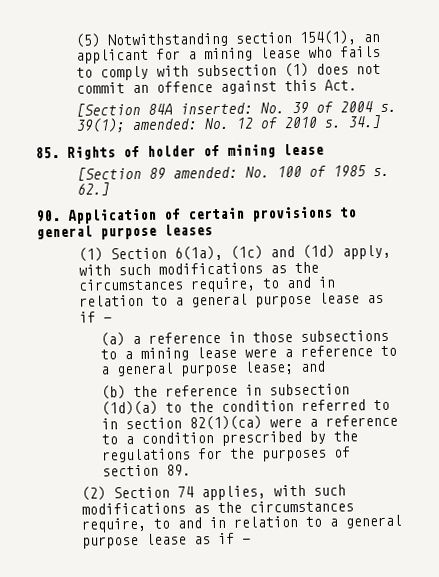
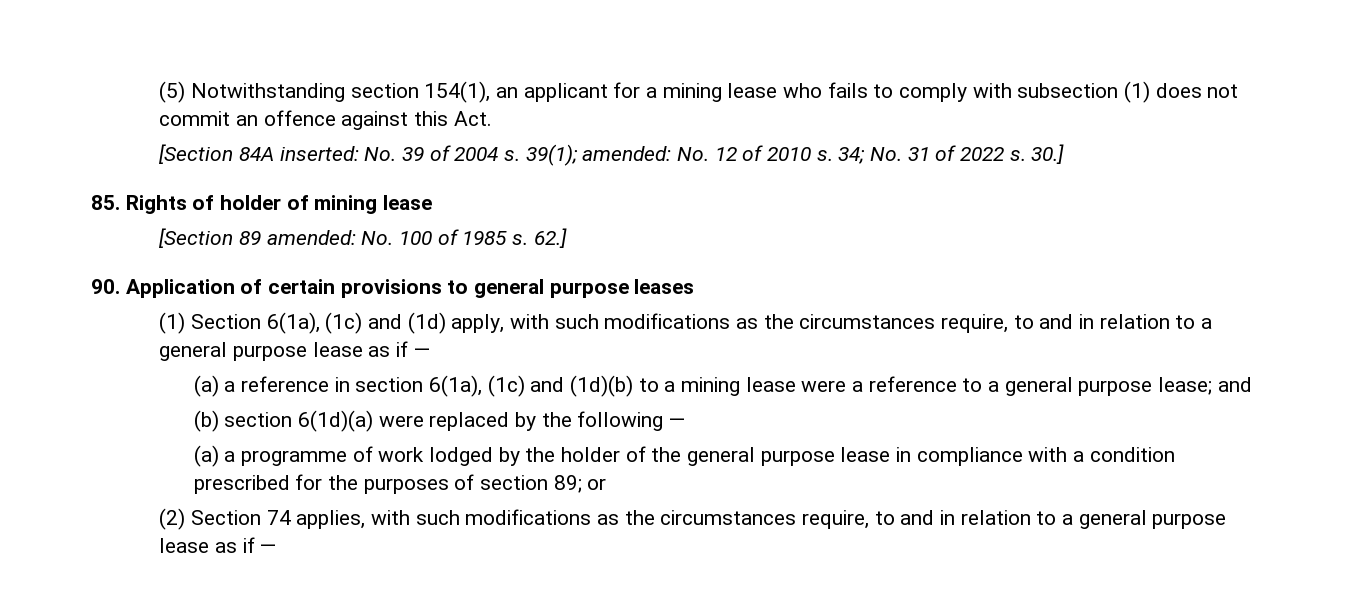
[347,114,382,129] 34.] -> [838,144,1065,164] 34; No. 31 of 2022 s. 30.]
[251,329,389,343] those subsections -> [355,375,633,397] section 6(1a), (1c) and (1d)(b)
[132,383,350,398] [100,399,390,416] [100,414,398,431] [100,430,358,446] [100,448,191,463] the reference in subsection (1d)(a) to the condition referred to in section 82(1)(ca) were a reference to a condition prescribed by the regulations -> [224,410,685,432] [193,445,1175,467] [193,475,290,494] section 6(1d)(a) were replaced by the following — // (a) a programme of work lodged by the holder of the general purpose lease in compliance with a condition prescribed
[165,464,191,476] 89. -> [553,475,607,493] 89; or

